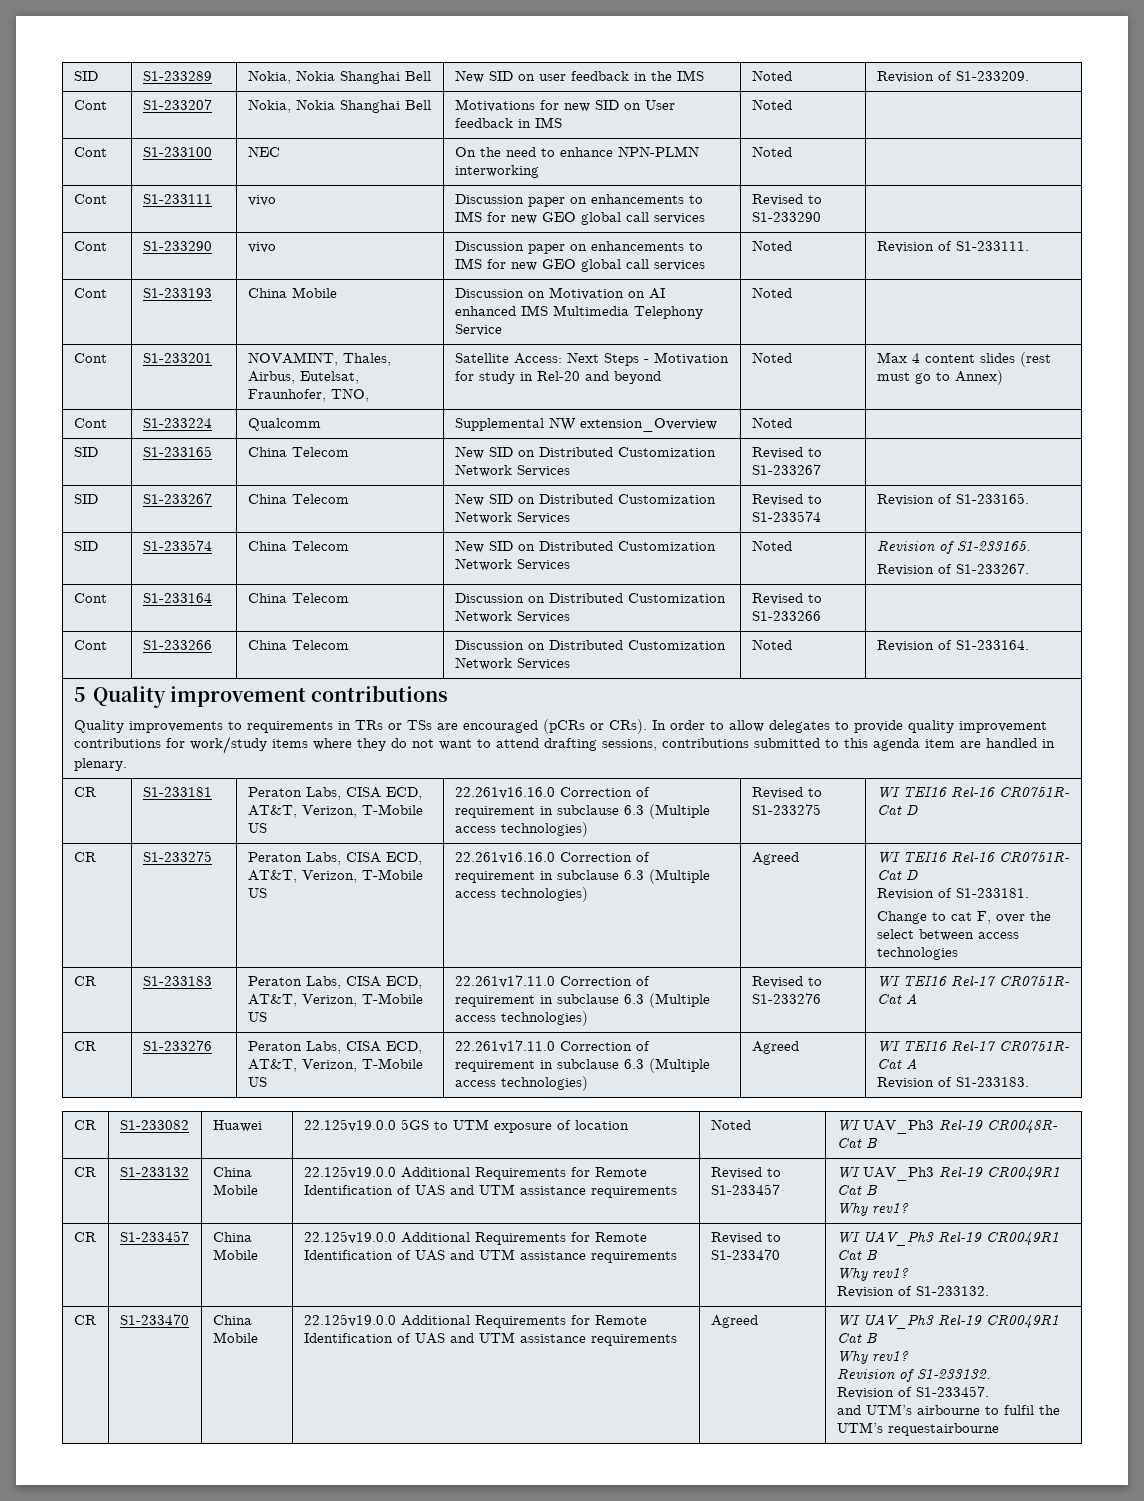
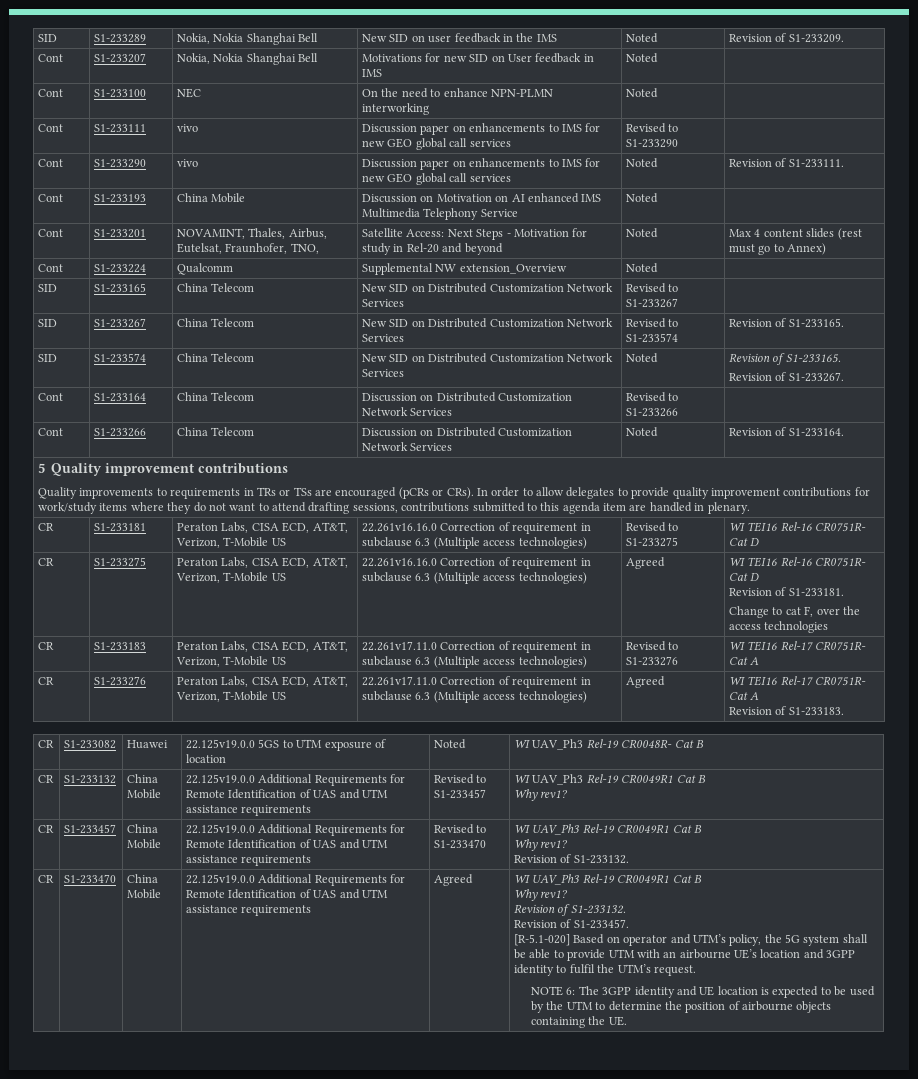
[876,929,974,941] select between -> (860, 610) none
[836,1404,1060,1415] [836,1422,999,1436] and UTM’s airbourne to fulfil the UTM’s requestairbourne -> [514,934,868,946] [514,949,856,961] [514,964,696,976] [531,986,875,998] [531,1001,832,1013] [531,1016,627,1028] [R-5.1-020] Based on operator and UTM’s policy, the 5G system shall be able to provide UTM with an airbourne UE’s location and 3GPP identity to fulfil the UTM’s request. // NOTE 6: The 3GPP identity and UE location is expected to be used by the UTM to determine the position of airbourne objects containing the UE.

